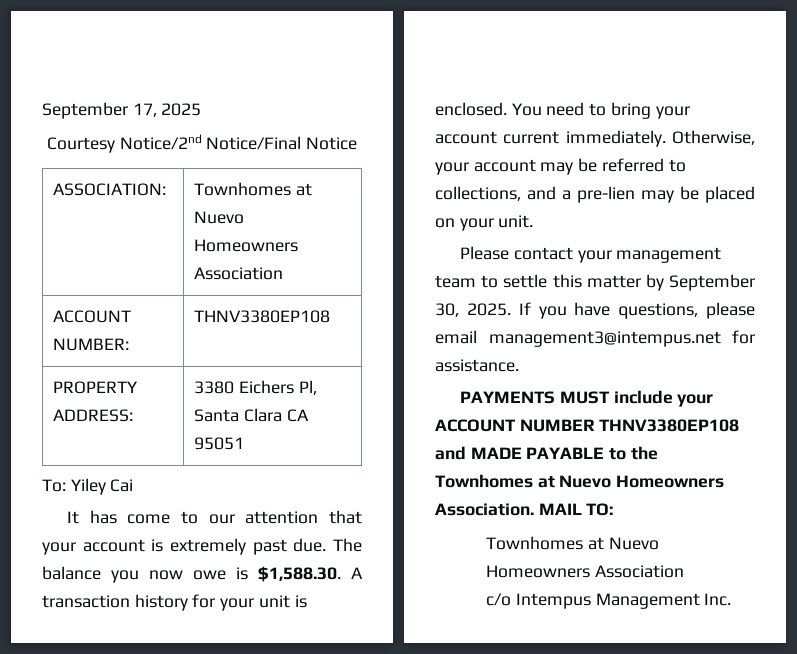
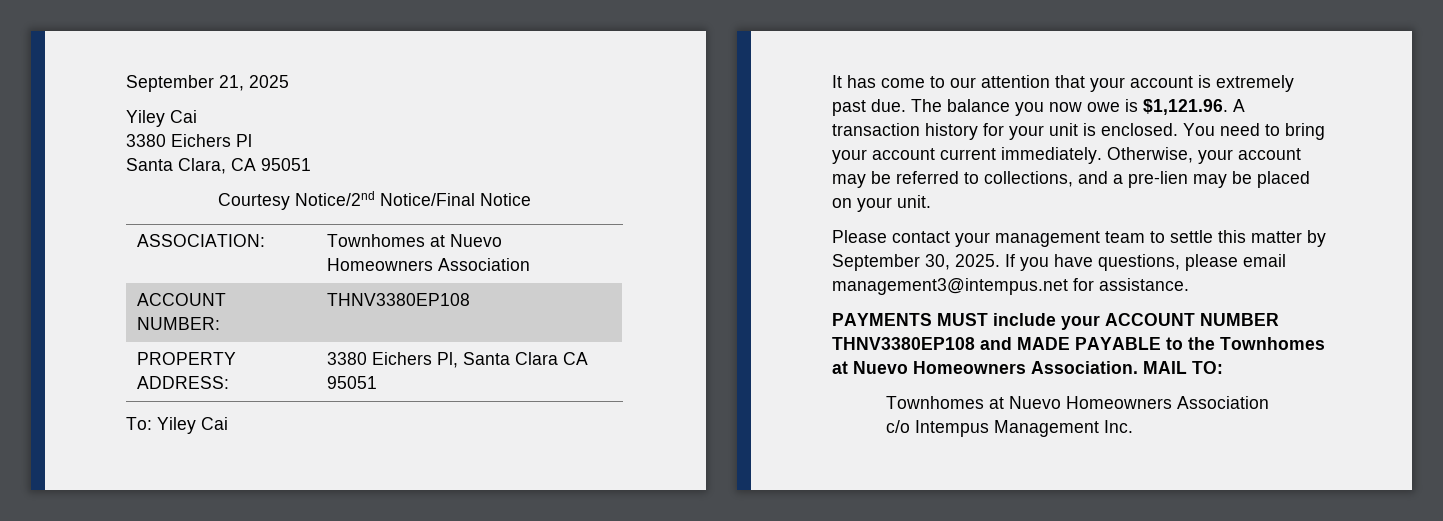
[42,102,157,119] September 17, -> [126,75,244,92] September 21,
(202, 109) none -> [126,110,197,127] [126,134,252,147] [126,158,311,174] // Yiley Cai // 3380 Eichers Pl // Santa Clara, CA 95051
[258,566,341,582] $1,588.30. -> [1143,99,1228,115] $1,121.96.

